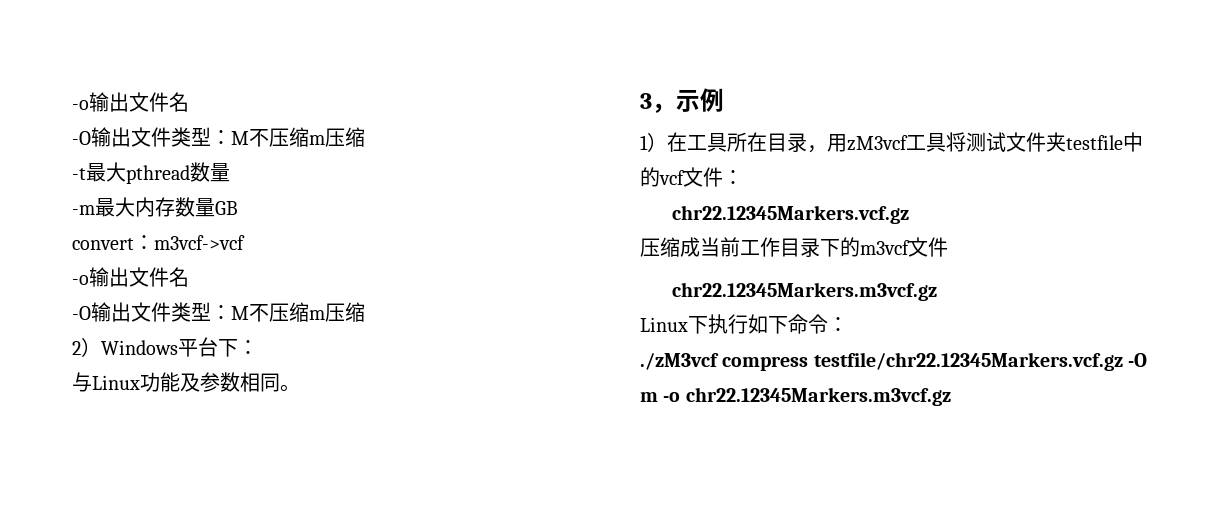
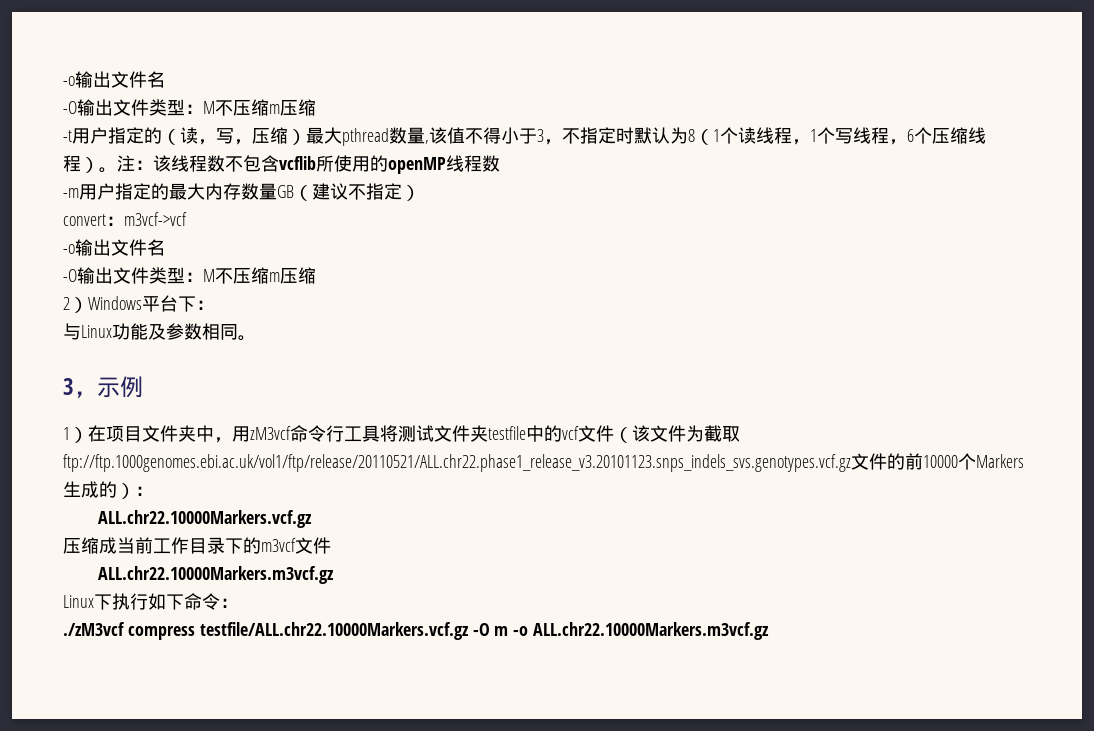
[86,162,230,184] 最大pthread数量 -> [72,127,986,146] [63,155,500,174] 用户指定的（读，写，压缩）最大pthread数量,该值不得小于3，不指定时默认为8（1个读线程，1个写线程，6个压缩线程）。注：该线程数不包含vcflib所使用的openMP线程数
(95, 210) none -> [79,183,169,200] 用户指定的
(238, 208) none -> [294,183,420,201] （建议不指定）
[687,132,807,152] 工具所在目录 -> [106,425,214,442] 项目文件夹中
(908, 143) none -> [290,425,344,442] 命令行
[723,170,743,185] [672,205,910,224] ： // chr22.12345Markers.vcf.gz -> [614,425,740,443] [63,453,1024,472] [63,481,153,499] [97,510,312,528] （该文件为截取ftp://ftp.1000genomes.ebi.ac.uk/vol1/ftp/release/20110521/ALL.chr22.phase1_release_v3.20101123.snps_indels_svs.genotypes.vcf.gz文件的前10000个Markers生成的）： // ALL.chr22.10000Markers.vcf.gz
[672,282,938,301] chr22.12345Markers.m3vcf.gz -> [97,566,334,584] ALL.chr22.10000Markers.m3vcf.gz
[813,352,1123,371] testfile/chr22.12345Markers.vcf.gz -> [199,622,469,640] testfile/ALL.chr22.10000Markers.vcf.gz
[685,387,951,406] chr22.12345Markers.m3vcf.gz -> [533,622,770,640] ALL.chr22.10000Markers.m3vcf.gz

